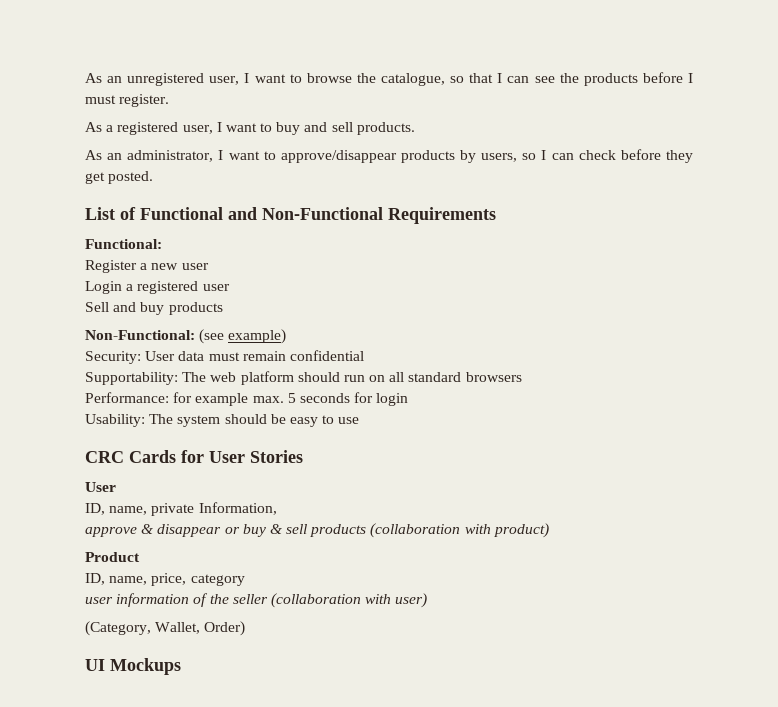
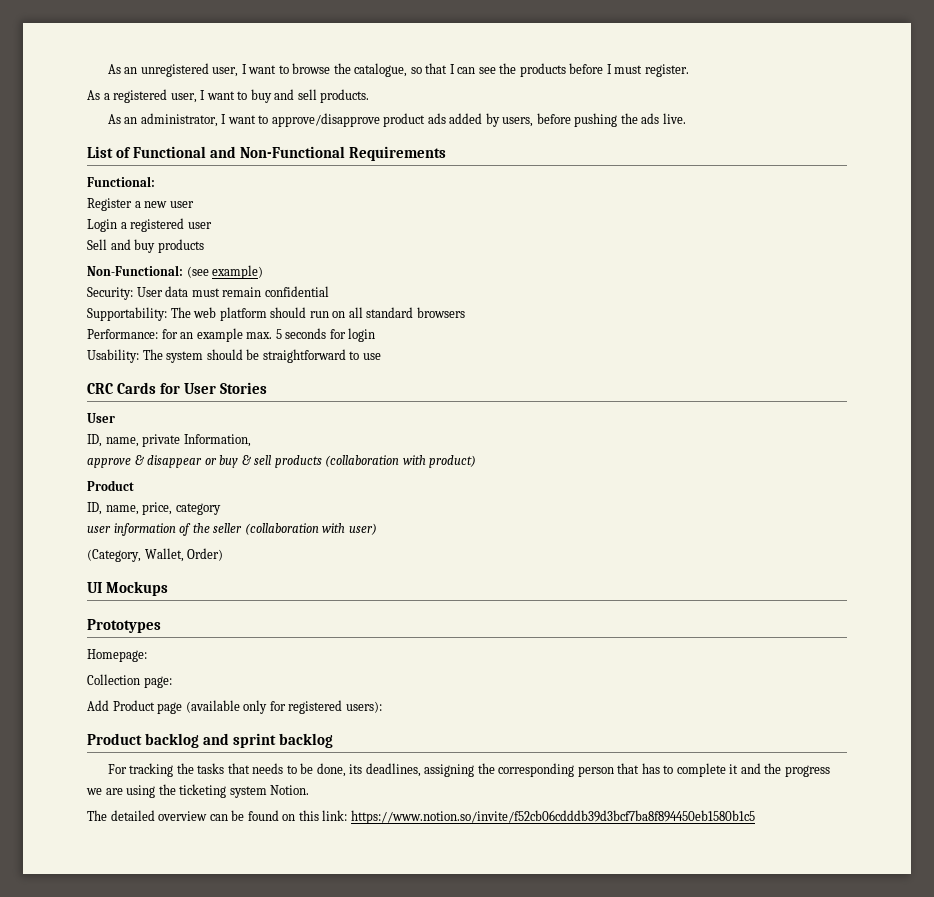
[280,149,693,163] [85,171,154,184] approve/disappear products by users, so I can check before they get posted. -> [271,113,686,127] approve/disapprove product ads added by users, before pushing the ads live.
(193, 397) none -> [180,332,194,339] an
[289,417,318,427] easy -> [262,349,346,363] straightforward
(181, 666) none -> [87,619,161,633] [87,649,147,662] [87,674,172,688] [87,700,382,714] [87,733,334,748] [107,763,830,777] [86,784,310,798] [87,810,755,824] // Prototypes // Homepage: // Collection page: // Add Product page (available only for registered users): // Product backlog and sprint backlog // For tracking the tasks that needs to be done, its deadlines, assigning the corresponding person that has to complete it and the progress we are using the ticketing system Notion. // The detailed overview can be found on this link: https://www.notion.so/invite/f52cb06cdddb39d3bcf7ba8f894450eb1580b1c5

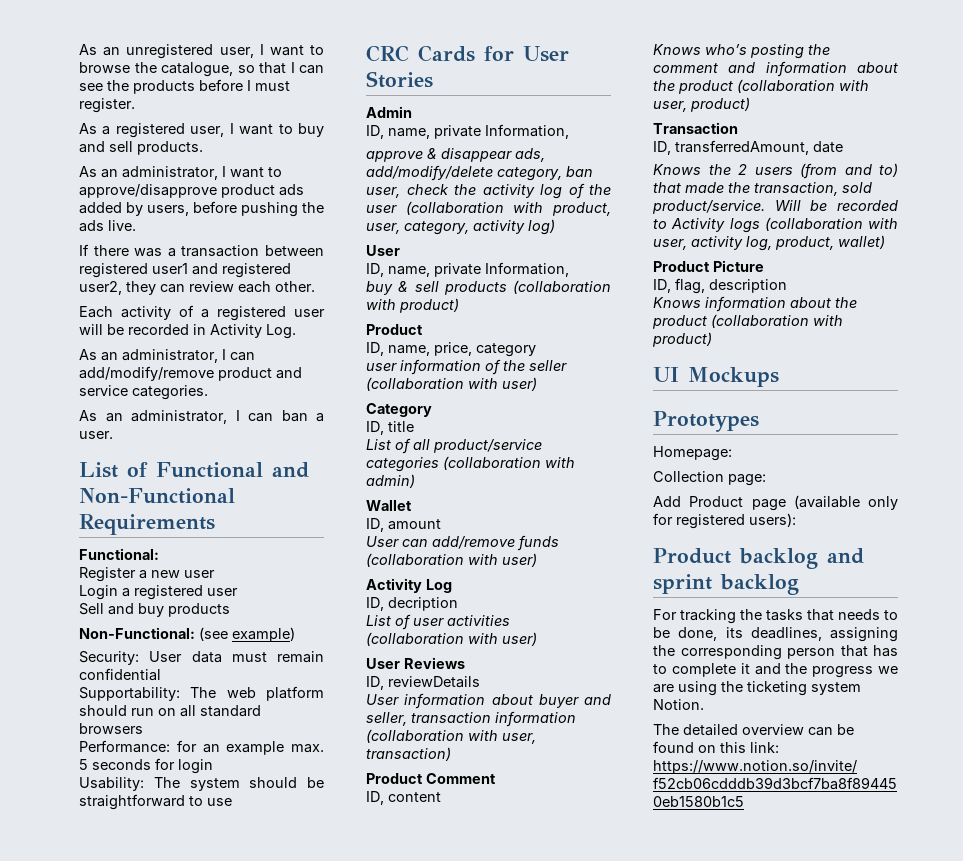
(686, 118) none -> [79,244,324,257] [79,263,291,278] [79,281,315,295] [79,305,325,321] [79,324,296,339] [79,349,255,363] [79,366,302,381] [79,385,208,400] [79,410,324,424] [79,431,113,439] // If there was a transaction between registered user1 and registered user2, they can review each other. // Each activity of a registered user will be recorded in Activity Log. // As an administrator, I can add/modify/remove product and service categories. // As an administrator, I can ban a user.
[87,413,115,423] User -> [366,106,412,118] Admin
[204,458,217,465] or -> [515,148,545,162] [366,165,593,181] [366,183,611,199] [366,201,611,216] [366,219,555,235] [366,245,400,256] [366,262,569,277] ads, add/modify/delete category, ban user, check the activity log of the user (collaboration with product, user, category, activity log) // User // ID, name, private Information, //
[87,548,224,562] (Category, Wallet, Order) -> [366,403,432,417] [366,421,414,435] [366,438,542,454] [366,456,575,472] [366,474,415,488] [366,500,412,511] [366,518,441,532] [366,535,559,551] [366,553,537,567] [366,578,452,593] [366,597,458,611] [366,614,510,630] [366,632,537,646] [366,657,465,669] [366,676,480,690] [366,693,611,709] [366,711,576,727] [366,729,536,744] [366,747,451,761] [366,773,496,784] [366,791,441,805] [653,44,830,59] [653,61,898,77] [653,79,869,94] [653,97,750,112] [653,122,738,134] [653,140,843,155] [653,163,898,179] [653,182,872,196] [652,200,898,214] [653,217,898,233] [653,235,885,251] [653,260,764,272] [653,278,787,294] [653,296,857,312] [652,314,843,329] [652,332,712,347] Category // ID, title // List of all product/service categories (collaboration with admin) // Wallet // ID, amount // User can add/remove funds (collaboration with user) // Activity Log // ID, decription // List of user activities (collaboration with user) // User Reviews // ID, reviewDetails // User information about buyer and seller, transaction information (collaboration with user, transaction) // Product Comment // ID, content // Knows who’s posting the comment and information about the product (collaboration with user, product) // Transaction // ID, transferredAmount, date // Knows the 2 users (from and to) that made the transaction, sold product/service. Will be recorded to Activity logs (collaboration with user, activity log, product, wallet) // Product Picture // ID, flag, description // Knows information about the product (collaboration with product)

